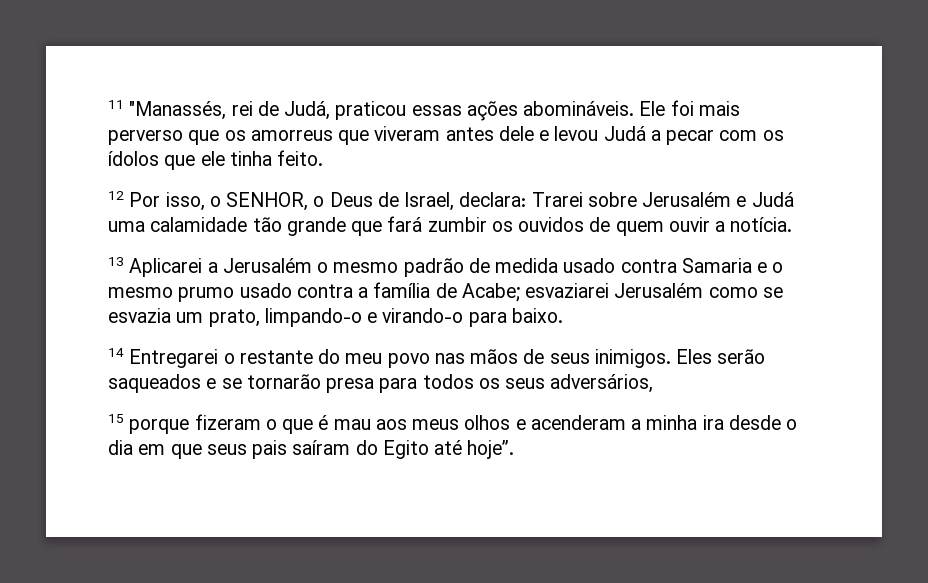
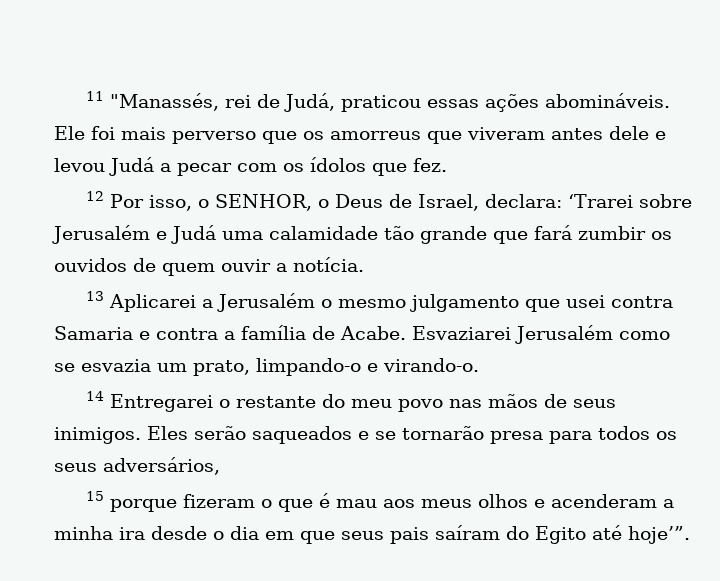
[200,150,324,166] ele tinha feito. -> [413,158,447,172] fez.
[531,192,583,207] Trarei -> [568,194,634,208] ‘Trarei
[403,258,784,277] [108,283,292,302] padrão de medida usado contra Samaria e o mesmo prumo usado -> [410,294,674,312] [54,326,150,340] julgamento que usei contra Samaria e
[461,283,610,302] Acabe; esvaziarei -> [340,326,511,340] Acabe. Esvaziarei
[382,308,563,327] virando-o para baixo. -> [383,358,479,372] virando-o.
[467,440,515,459] hoje”. -> [628,526,690,544] hoje’”.

